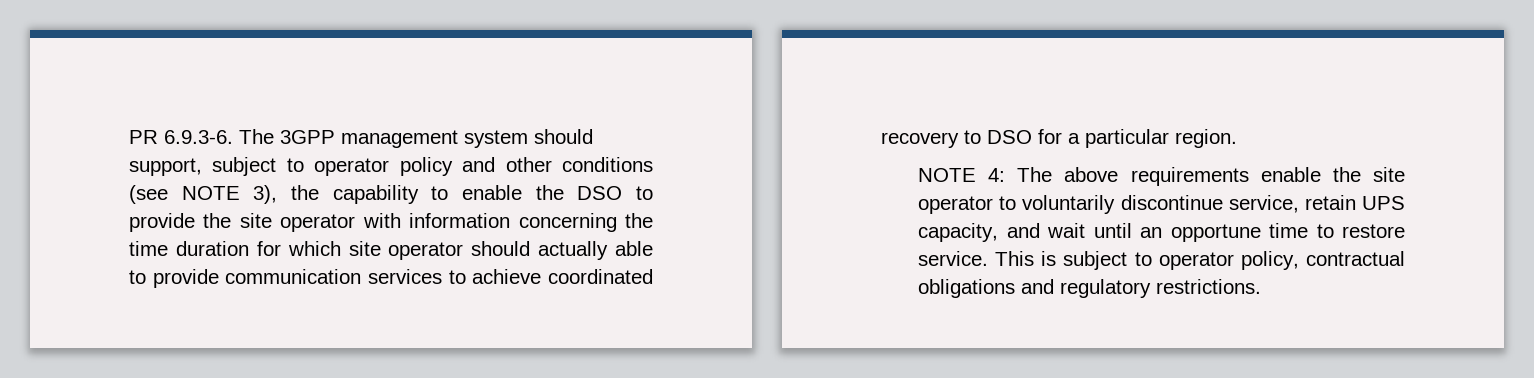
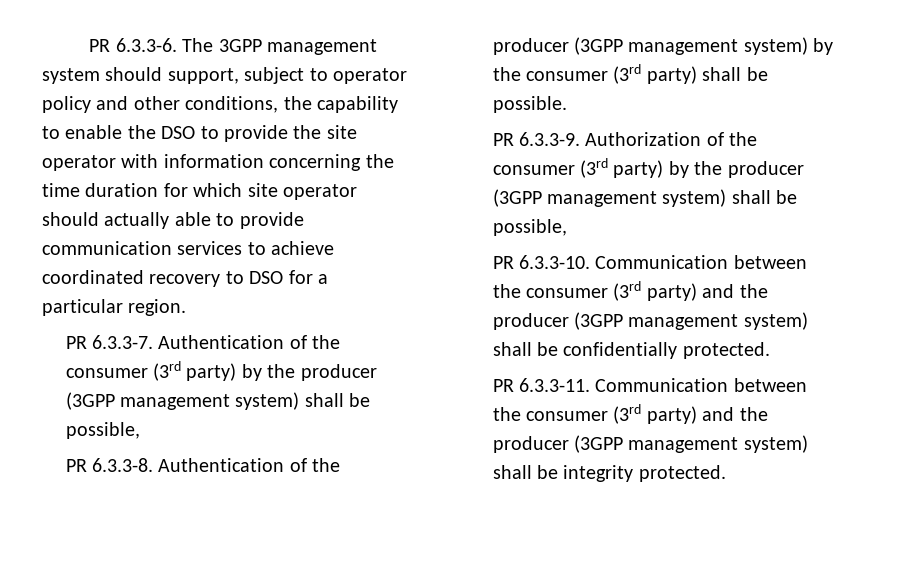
[129,130,233,144] PR 6.9.3-6. -> [89,38,177,52] PR 6.3.3-6.
[562,157,653,172] [129,185,278,204] conditions (see NOTE 3), -> [185,96,279,113] conditions,
[917,167,1405,186] [917,195,1405,214] [917,223,1405,242] [917,251,1405,270] [917,279,1261,298] NOTE 4: The above requirements enable the site operator to voluntarily discontinue service, retain UPS capacity, and wait until an opportune time to restore service. This is subject to operator policy, contractual obligations and regulatory restrictions. -> [65,335,341,349] [65,361,377,381] [65,392,371,410] [65,422,140,439] [65,458,341,472] [492,37,834,55] [492,64,768,84] [492,96,567,113] [492,132,758,146] [492,158,804,178] [492,189,798,207] [492,219,567,236] [492,255,807,269] [492,281,768,301] [492,312,808,330] [492,342,770,359] [492,378,807,392] [492,404,768,424] [492,435,808,453] [492,465,726,482] PR 6.3.3-7. Authentication of the consumer (3rd party) by the producer (3GPP management system) shall be possible, // PR 6.3.3-8. Authentication of the producer (3GPP management system) by the consumer (3rd party) shall be possible. // PR 6.3.3-9. Authorization of the consumer (3rd party) by the producer (3GPP management system) shall be possible, // PR 6.3.3-10. Communication between the consumer (3rd party) and the producer (3GPP management system) shall be confidentially protected. // PR 6.3.3-11. Communication between the consumer (3rd party) and the producer (3GPP management system) shall be integrity protected.

